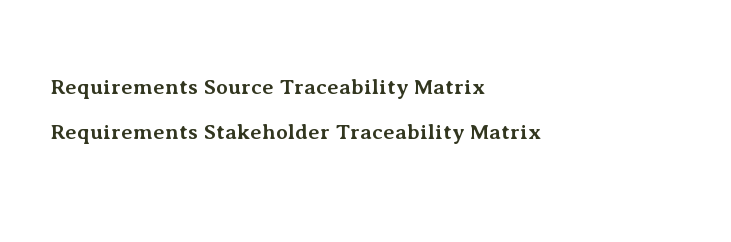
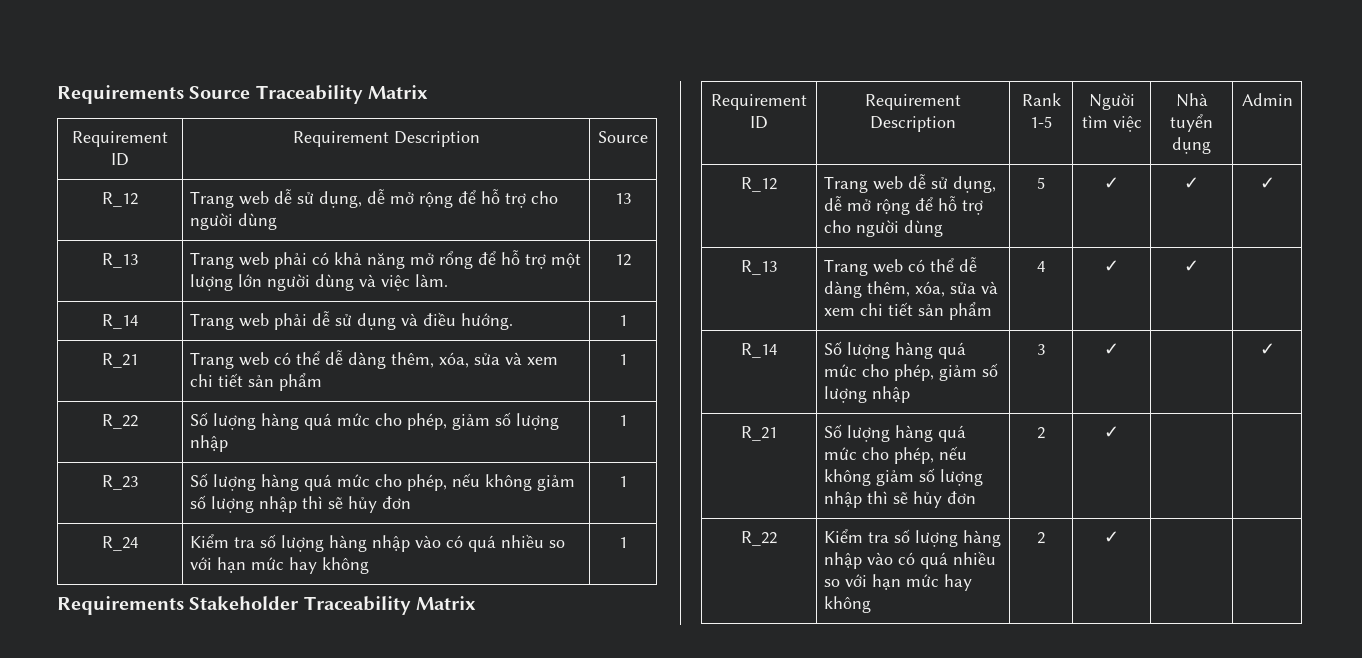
[51,124,542,144] // Requirements Stakeholder Traceability Matrix -> [72,131,168,147] [111,153,129,166] [292,131,480,147] [598,131,648,143] [102,192,138,207] [190,189,559,208] [190,213,278,230] [615,193,631,204] [102,253,138,268] [190,250,582,269] [190,274,449,291] [615,254,631,266] [102,314,138,329] [190,311,514,330] [619,315,627,326] [102,353,138,368] [190,350,559,369] [190,373,323,391] [619,354,627,365] [102,414,138,429] [190,412,560,430] [190,435,229,452] [619,415,627,426] [102,475,138,490] [190,473,576,491] [190,495,412,513] [619,476,627,487] [102,536,138,551] [190,534,566,552] [190,557,370,574] [619,537,627,548] [57,596,477,615] [711,94,807,110] [750,116,768,129] [865,94,961,110] [870,116,956,132] [1021,93,1061,106] [1030,116,1052,128] [1088,93,1135,110] [1081,115,1142,132] [1175,93,1208,107] [1170,114,1213,132] [1172,137,1211,154] [1241,93,1293,106] [741,177,777,192] [824,174,997,193] [824,196,984,215] [824,220,944,237] [1037,177,1045,189] [1104,177,1119,189] [1184,177,1199,189] [1259,177,1275,189] [741,260,777,275] [824,257,978,276] [824,281,999,298] [824,302,993,320] [1037,261,1045,272] [1104,260,1119,272] [1184,260,1199,272] [741,343,777,358] [824,341,967,359] [824,363,999,381] [824,386,911,403] [1037,344,1045,355] [1104,343,1119,355] [1259,343,1275,355] [741,426,777,441] [824,424,967,442] [824,446,968,464] [824,468,984,486] [824,491,977,508] [1037,427,1045,439] [1104,426,1119,438] [741,531,777,546] [824,529,1002,547] [824,551,997,569] [824,574,973,591] [824,596,872,613] [1037,532,1045,544] [1104,531,1119,543] // Requirement ID | Requirement Description | Source // R_12 | Trang web dễ sử dụng, dễ mở rộng để hỗ trợ cho người dùng | 13 // R_13 | Trang web phải có khả năng mở rổng để hỗ trợ một lượng lớn người dùng và việc làm. | 12 // R_14 | Trang web phải dễ sử dụng và điều hướng. | 1 // R_21 | Trang web có thể dễ dàng thêm, xóa, sửa và xem chi tiết sản phẩm | 1 // R_22 | Số lượng hàng quá mức cho phép, giảm số lượng nhập | 1 // R_23 | Số lượng hàng quá mức cho phép, nếu không giảm số lượng nhập thì sẽ hủy đơn | 1 // R_24 | Kiểm tra số lượng hàng nhập vào có quá nhiều so với hạn mức hay không | 1 // Requirements Stakeholder Traceability Matrix // Requirement ID | Requirement Description | Rank 1-5 | Người tìm việc | Nhà tuyển dụng | Admin // R_12 | Trang web dễ sử dụng, dễ mở rộng để hỗ trợ cho người dùng | 5 | ✓ | ✓ | ✓ // R_13 | Trang web có thể dễ dàng thêm, xóa, sửa và xem chi tiết sản phẩm | 4 | ✓ | ✓ | // R_14 | Số lượng hàng quá mức cho phép, giảm số lượng nhập | 3 | ✓ | | ✓ // R_21 | Số lượng hàng quá mức cho phép, nếu không giảm số lượng nhập thì sẽ hủy đơn | 2 | ✓ | | // R_22 | Kiểm tra số lượng hàng nhập vào có quá nhiều so với hạn mức hay không | 2 | ✓ | |

